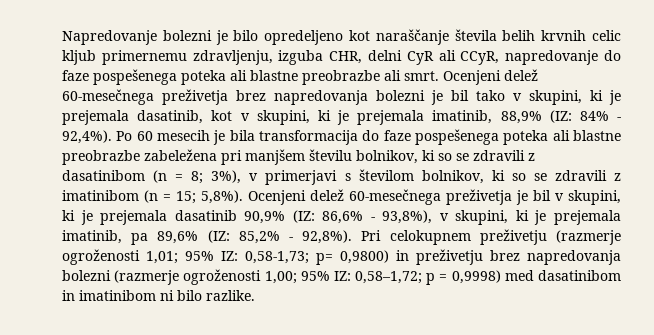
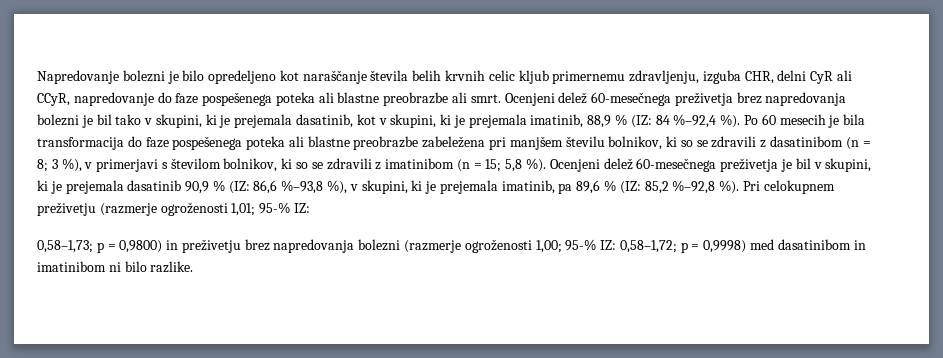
[500,110,621,124] [62,130,112,144] 88,9% (IZ: 84% - 92,4%). -> [587,114,741,128] 88,9 % (IZ: 84 %–92,4 %).
[211,170,242,184] 3%), -> [51,158,82,172] 3 %),
[201,190,243,204] 5,8%). -> [505,158,547,172] 5,8 %).
[244,210,433,224] 90,9% (IZ: 86,6% - 93,8%), -> [185,180,348,194] 90,9 % (IZ: 86,6 %–93,8 %),
[157,230,353,244] 89,6% (IZ: 85,2% - 92,8%). -> [576,180,740,194] 89,6 % (IZ: 85,2 %–92,8 %).
[185,251,333,265] 95% IZ: 0,58-1,73; p= -> [259,202,310,214] [37,240,116,253] 95-% IZ: // 0,58–1,73; p =
[300,271,330,281] 95% -> [565,239,597,251] 95-%

